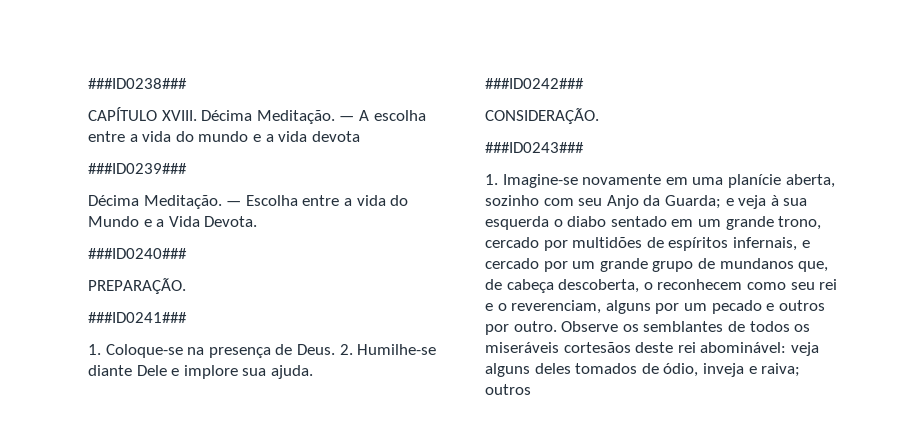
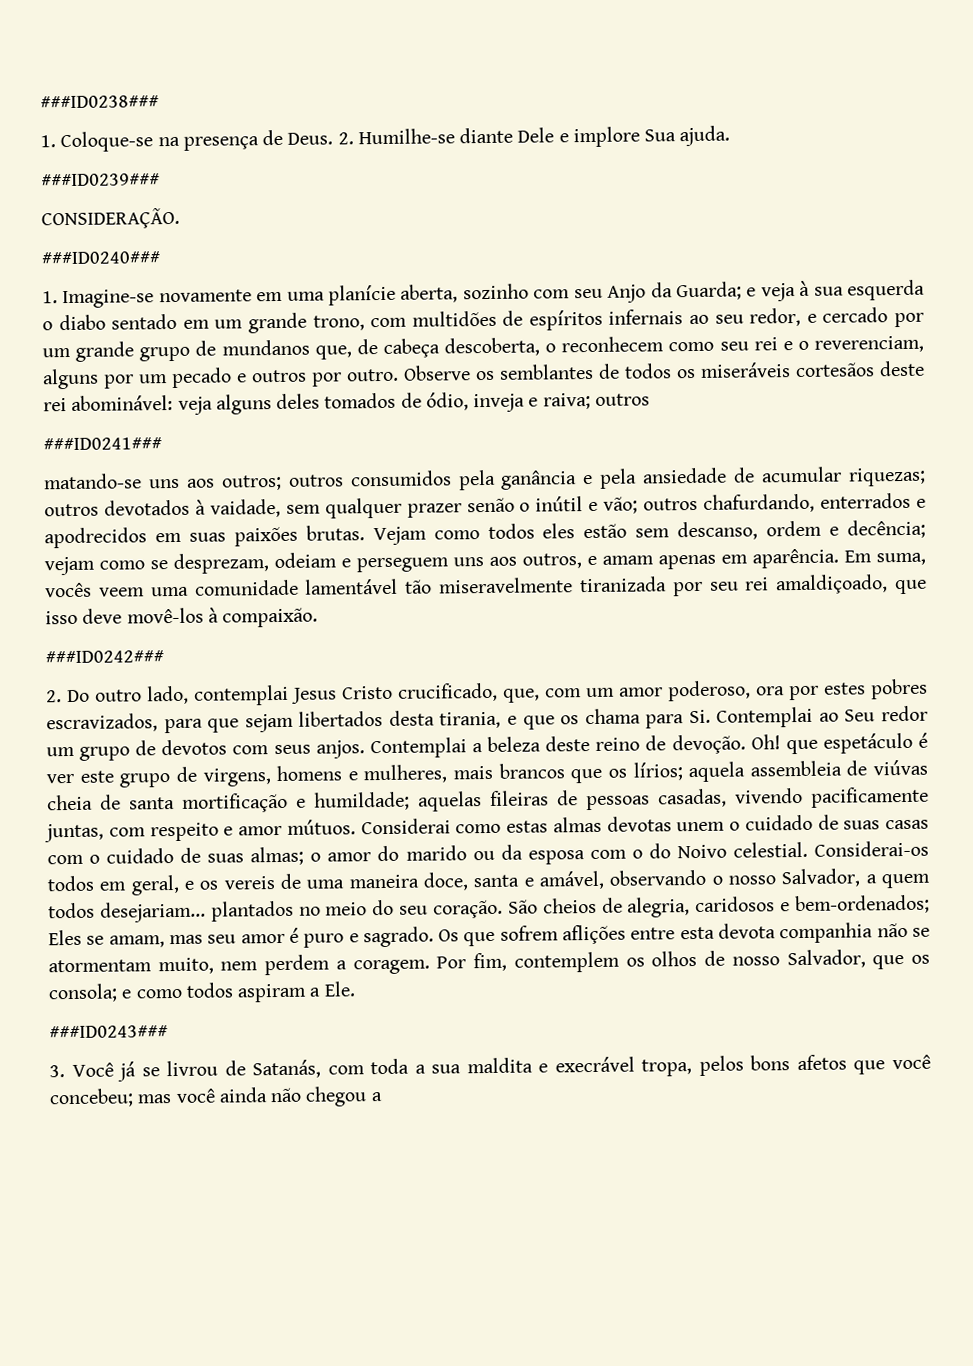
[88,107,426,124] [88,131,360,142] [88,163,187,174] [88,195,409,209] [88,216,258,227] [88,248,187,259] [88,278,186,294] [88,312,187,323] // CAPÍTULO XVIII. Décima Meditação. — A escolha entre a vida do mundo e a vida devota // ###ID0239### // Décima Meditação. — Escolha entre a vida do Mundo e a Vida Devota. // ###ID0240### // PREPARAÇÃO. // ###ID0241### -> (159, 102) none
[242,368,267,376] sua -> [644,129,677,142] Sua
[485,78,584,89] ###ID0242### -> [41,173,160,187] ###ID0239###
[485,142,584,153] ###ID0243### -> [41,251,160,265] ###ID0240###
[485,237,568,251] cercado por -> [370,317,408,328] com
[732,237,797,251] infernais, -> [608,307,802,327] infernais ao seu redor,
(531, 389) none -> [43,437,162,451] [43,466,926,491] [44,492,926,519] [44,519,927,549] [44,548,926,576] [45,574,928,598] [45,607,319,628] [45,650,164,664] [46,678,928,706] [46,705,928,734] [46,732,929,761] [46,759,928,788] [47,786,929,813] [44,814,929,843] [47,840,929,866] [47,868,931,896] [48,894,930,923] [48,922,930,948] [48,949,931,976] [48,981,356,1003] [49,1025,168,1039] [49,1054,931,1082] [49,1086,383,1108] // ###ID0241### // matando-se uns aos outros; outros consumidos pela ganância e pela ansiedade de acumular riquezas; outros devotados à vaidade, sem qualquer prazer senão o inútil e vão; outros chafurdando, enterrados e apodrecidos em suas paixões brutas. Vejam como todos eles estão sem descanso, ordem e decência; vejam como se desprezam, odeiam e perseguem uns aos outros, e amam apenas em aparência. Em suma, vocês veem uma comunidade lamentável tão miseravelmente tiranizada por seu rei amaldiçoado, que isso deve movê-los à compaixão. // ###ID0242### // 2. Do outro lado, contemplai Jesus Cristo crucificado, que, com um amor poderoso, ora por estes pobres escravizados, para que sejam libertados desta tirania, e que os chama para Si. Contemplai ao Seu redor um grupo de devotos com seus anjos. Contemplai a beleza deste reino de devoção. Oh! que espetáculo é ver este grupo de virgens, homens e mulheres, mais brancos que os lírios; aquela assembleia de viúvas cheia de santa mortificação e humildade; aquelas fileiras de pessoas casadas, vivendo pacificamente juntas, com respeito e amor mútuos. Considerai como estas almas devotas unem o cuidado de suas casas com o cuidado de suas almas; o amor do marido ou da esposa com o do Noivo celestial. Considerai-os todos em geral, e os vereis de uma maneira doce, santa e amável, observando o nosso Salvador, a quem todos desejariam... plantados no meio do seu coração. São cheios de alegria, caridosos e bem-ordenados; Eles se amam, mas seu amor é puro e sagrado. Os que sofrem aflições entre esta devota companhia não se atormentam muito, nem perdem a coragem. Por fim, contemplem os olhos de nosso Salvador, que os consola; e como todos aspiram a Ele. // ###ID0243### // 3. Você já se livrou de Satanás, com toda a sua maldita e execrável tropa, pelos bons afetos que você concebeu; mas você ainda não chegou a

